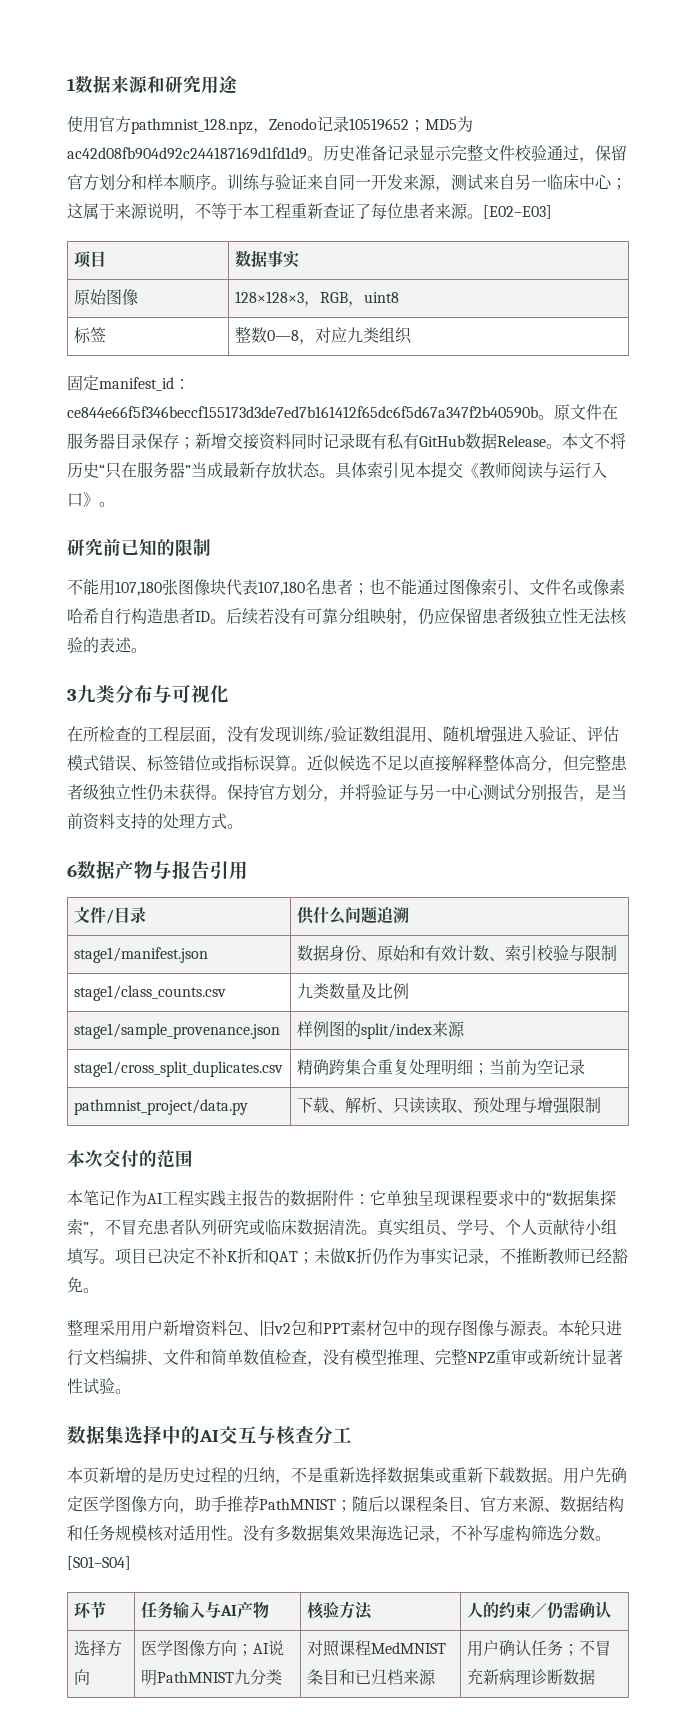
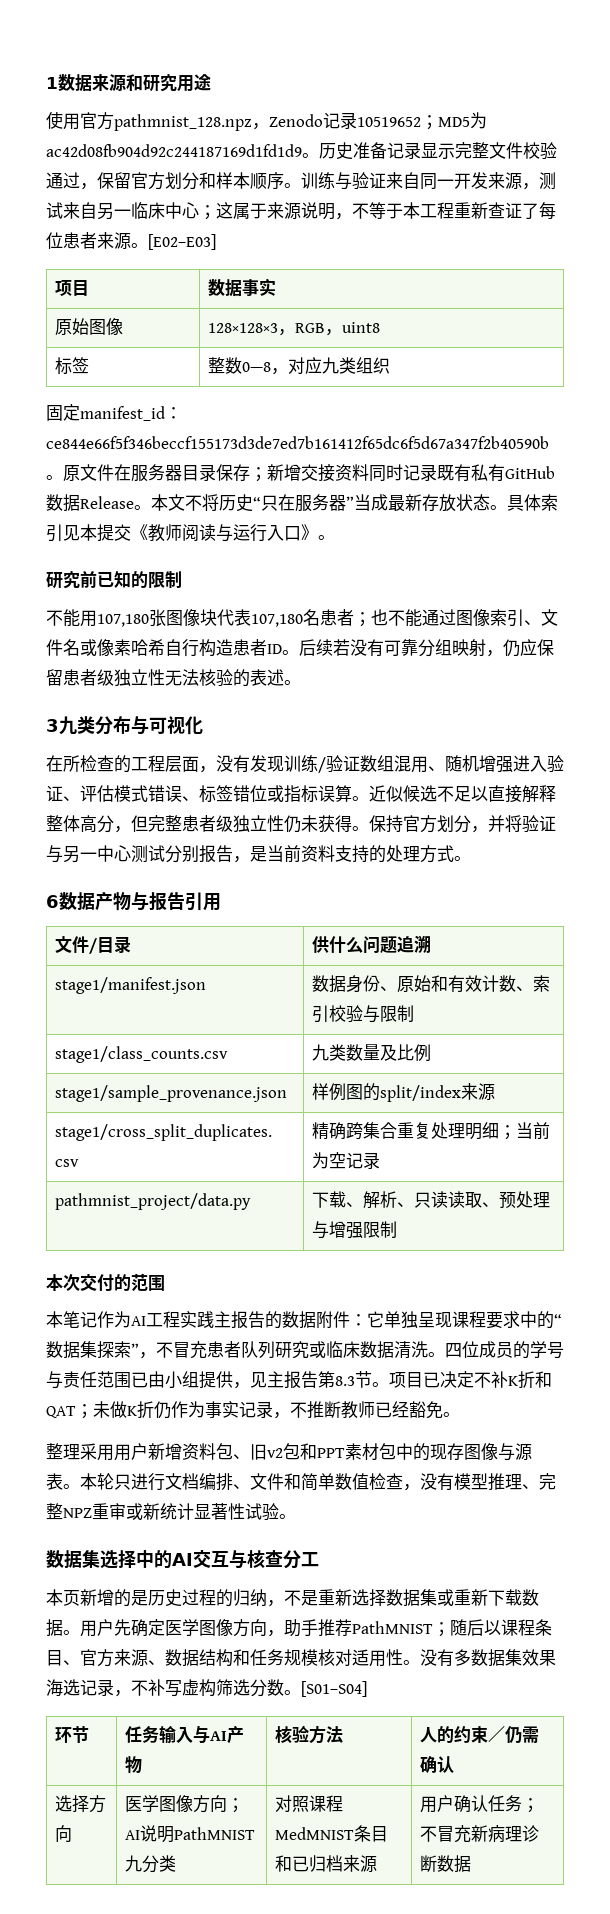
[377,1218,617,1236] [67,1248,99,1265] 真实组员、学号、个人贡献待小组填写 -> [445,1341,564,1359] [46,1371,372,1389] 四位成员的学号与责任范围已由小组提供，见主报告第8.3节

